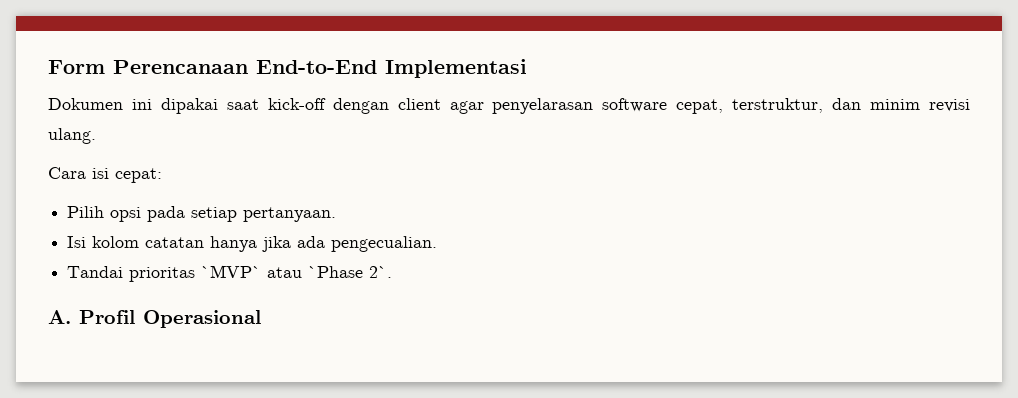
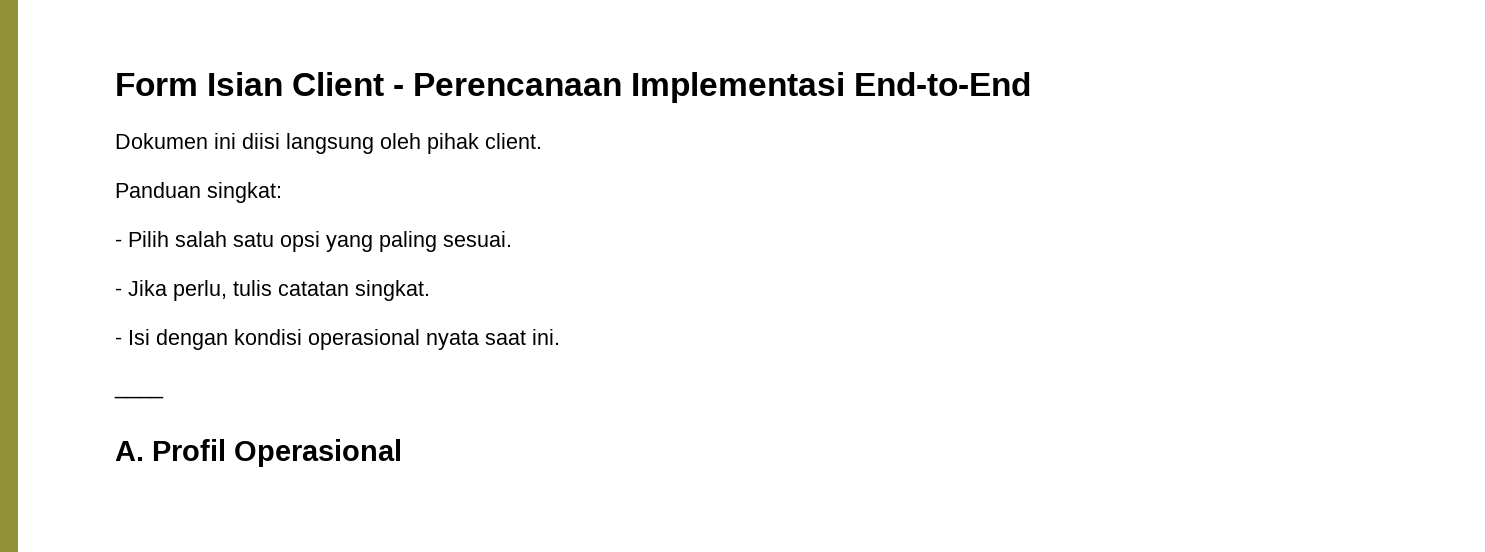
[113,60,248,74] Perencanaan -> [207,72,846,103] Isian Client - Perencanaan Implementasi
[385,59,527,78] Implementasi -> (1032, 84) none
[160,98,971,114] [48,128,96,144] [48,167,162,183] [67,206,337,222] [67,236,438,252] [67,265,393,282] dipakai saat kick-off dengan client agar penyelarasan software cepat, terstruktur, dan minim revisi ulang. // Cara isi cepat: // Pilih opsi pada setiap pertanyaan. // Isi kolom catatan hanya jika ada pengecualian. // Tandai prioritas `MVP` atau `Phase 2`. -> [242,133,542,154] [115,182,282,203] [115,231,512,252] [115,280,430,301] [115,329,560,350] [114,394,164,399] diisi langsung oleh pihak client. // Panduan singkat: // - Pilih salah satu opsi yang paling sesuai. // - Jika perlu, tulis catatan singkat. // - Isi dengan kondisi operasional nyata saat ini. // ____

